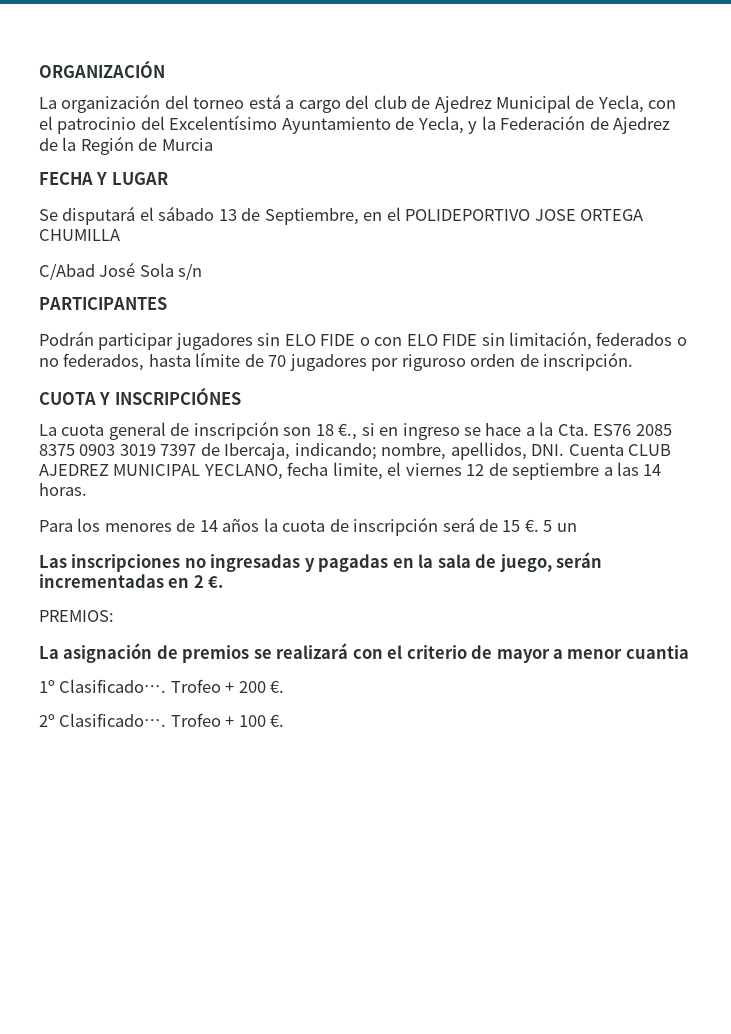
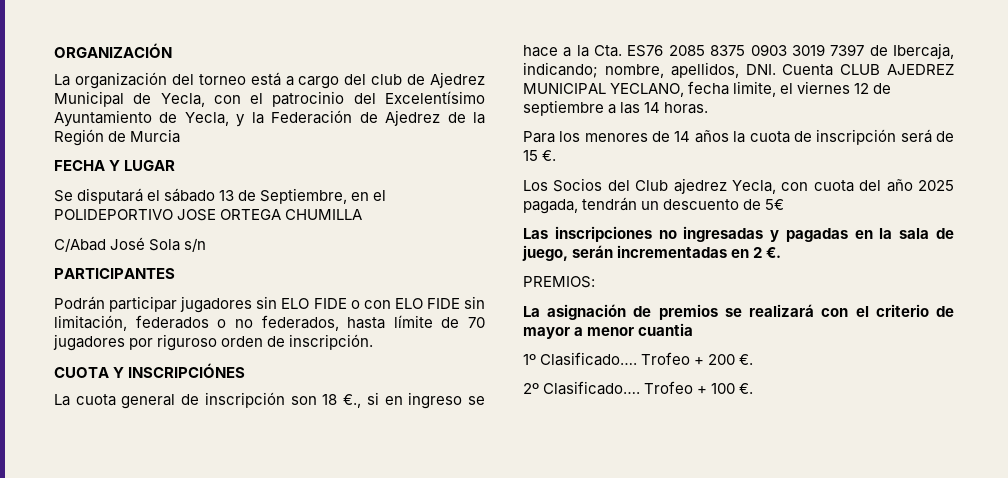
[543,520,577,532] 5 un -> [523,178,954,194] [523,197,785,214] // Los Socios del Club ajedrez Yecla, con cuota del año 2025 pagada, tendrán un descuento de 5€

